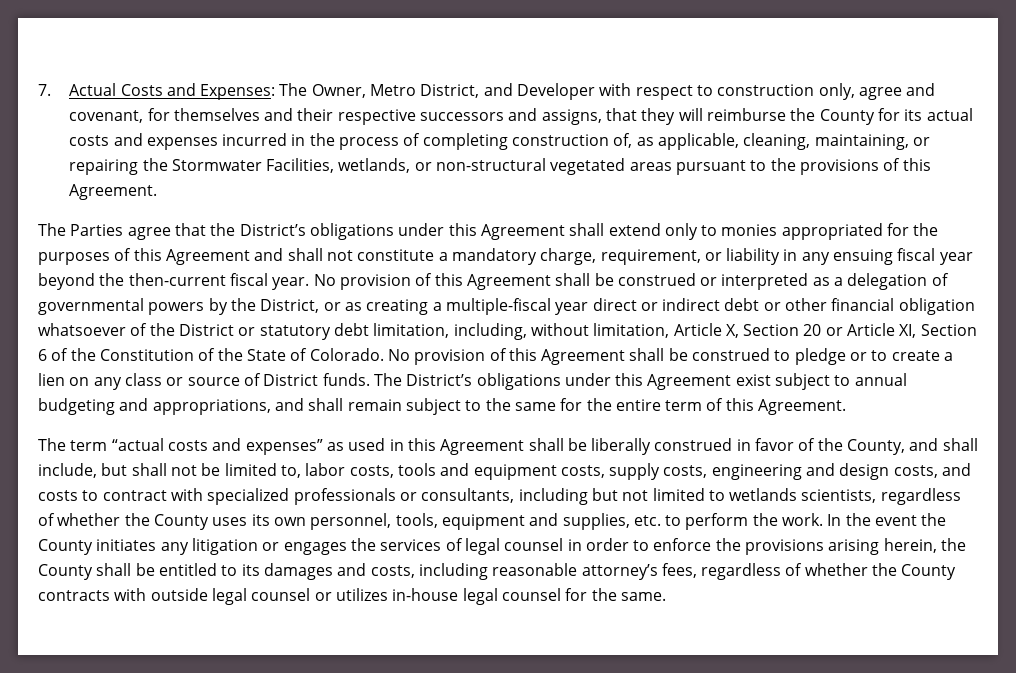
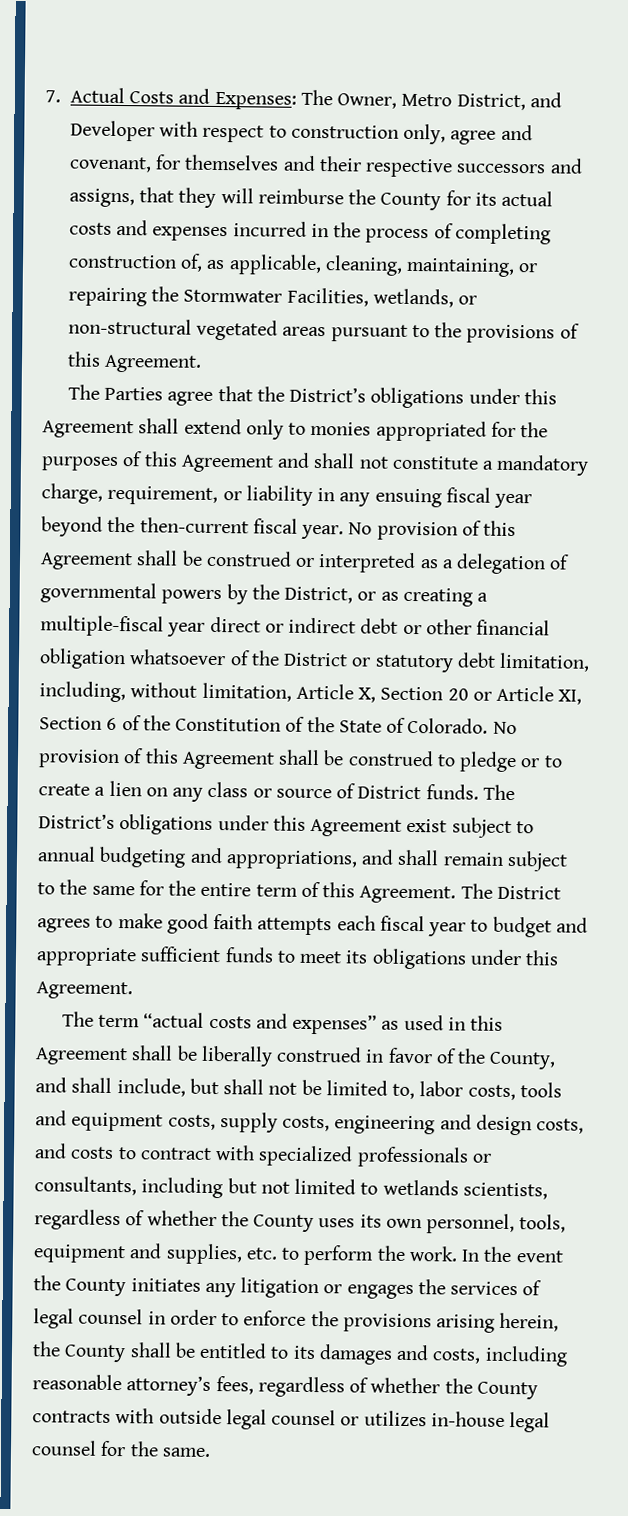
(847, 407) none -> [460,883,561,900] [37,913,588,938] [36,946,560,970] [36,981,133,1000] The District agrees to make good faith attempts each fiscal year to budget and appropriate sufficient funds to meet its obligations under this Agreement.

